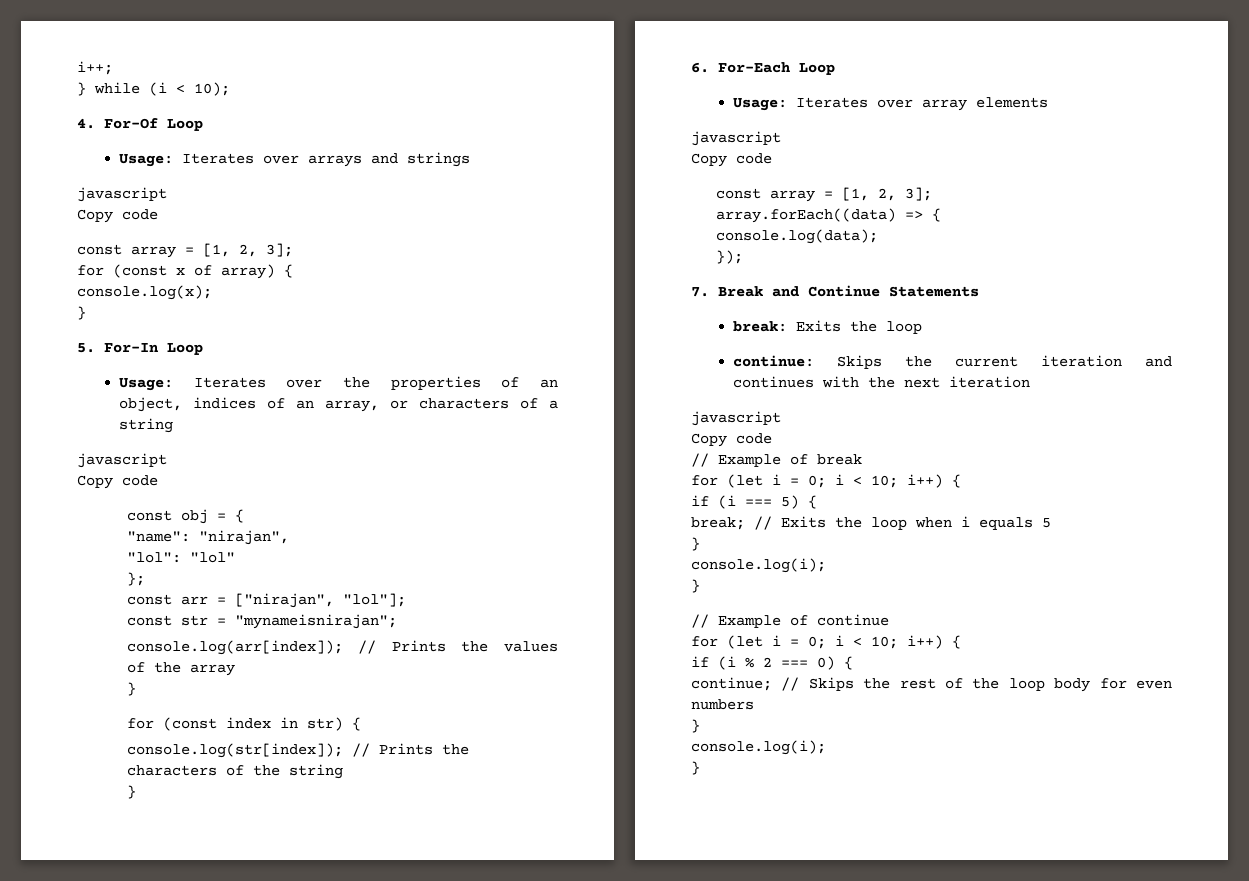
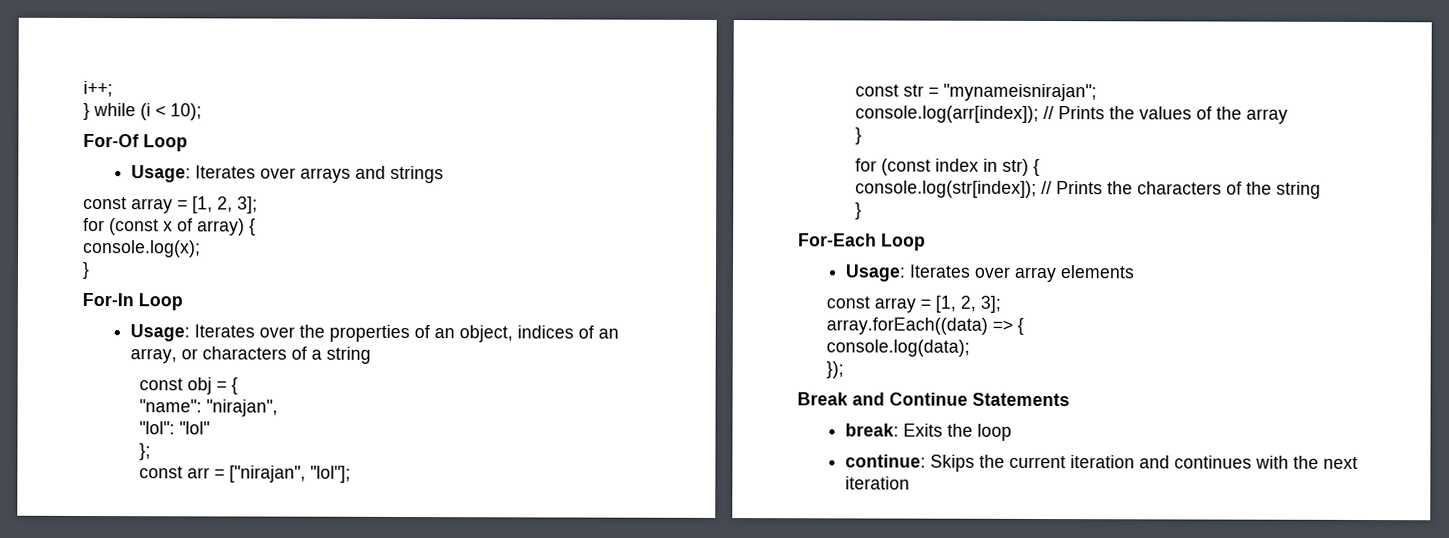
[77,118,95,129] 4. -> (202, 112) none
[77,187,167,202] [77,209,158,223] // javascript // Copy code -> (444, 174) none
[77,343,95,353] 5. -> (90, 270) none
[77,453,167,468] [77,475,158,489] // javascript // Copy code -> (371, 355) none
[691,62,709,73] 6. -> (863, 211) none
[691,131,781,146] [691,153,772,167] // javascript // Copy code -> (1135, 272) none
[691,287,709,297] 7. -> (844, 370) none
[691,411,781,426] [691,433,772,447] [691,453,862,467] [691,474,961,488] [691,495,817,509] [691,516,1051,530] [691,537,700,551] [691,558,826,573] [691,579,700,593] [691,614,889,628] [691,635,961,649] [691,656,853,670] [691,677,1172,692] [691,699,754,710] [691,719,700,733] [691,740,826,755] [691,761,700,775] // javascript // Copy code // // Example of break // for (let i = 0; i < 10; i++) { // if (i === 5) { // break; // Exits the loop when i equals 5 // } // console.log(i); // } // // Example of continue // for (let i = 0; i < 10; i++) { // if (i % 2 === 0) { // continue; // Skips the rest of the loop body for even numbers // } // console.log(i); // } -> (910, 483) none

